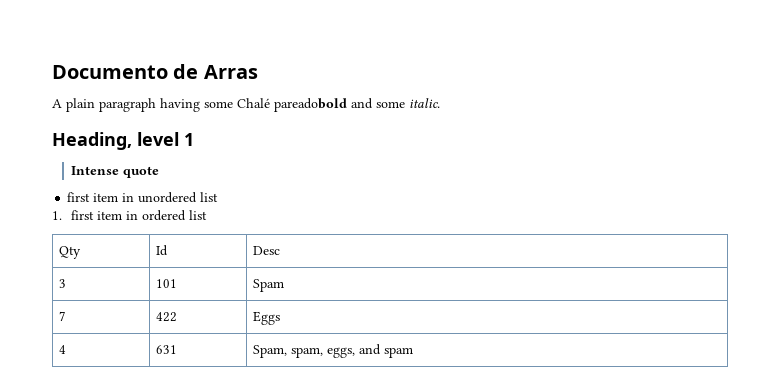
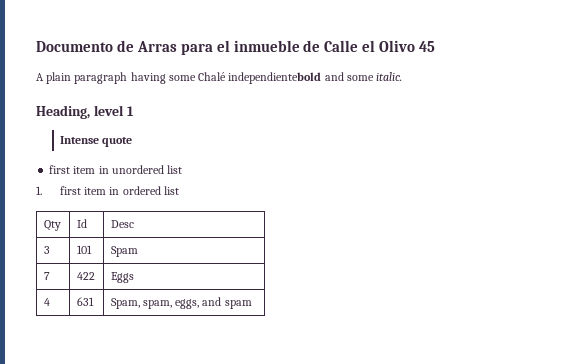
(258, 72) none -> [180,40,436,55] para el inmueble de Calle el Olivo 45
[274,98,347,112] pareadobold -> [228,72,322,84] independientebold

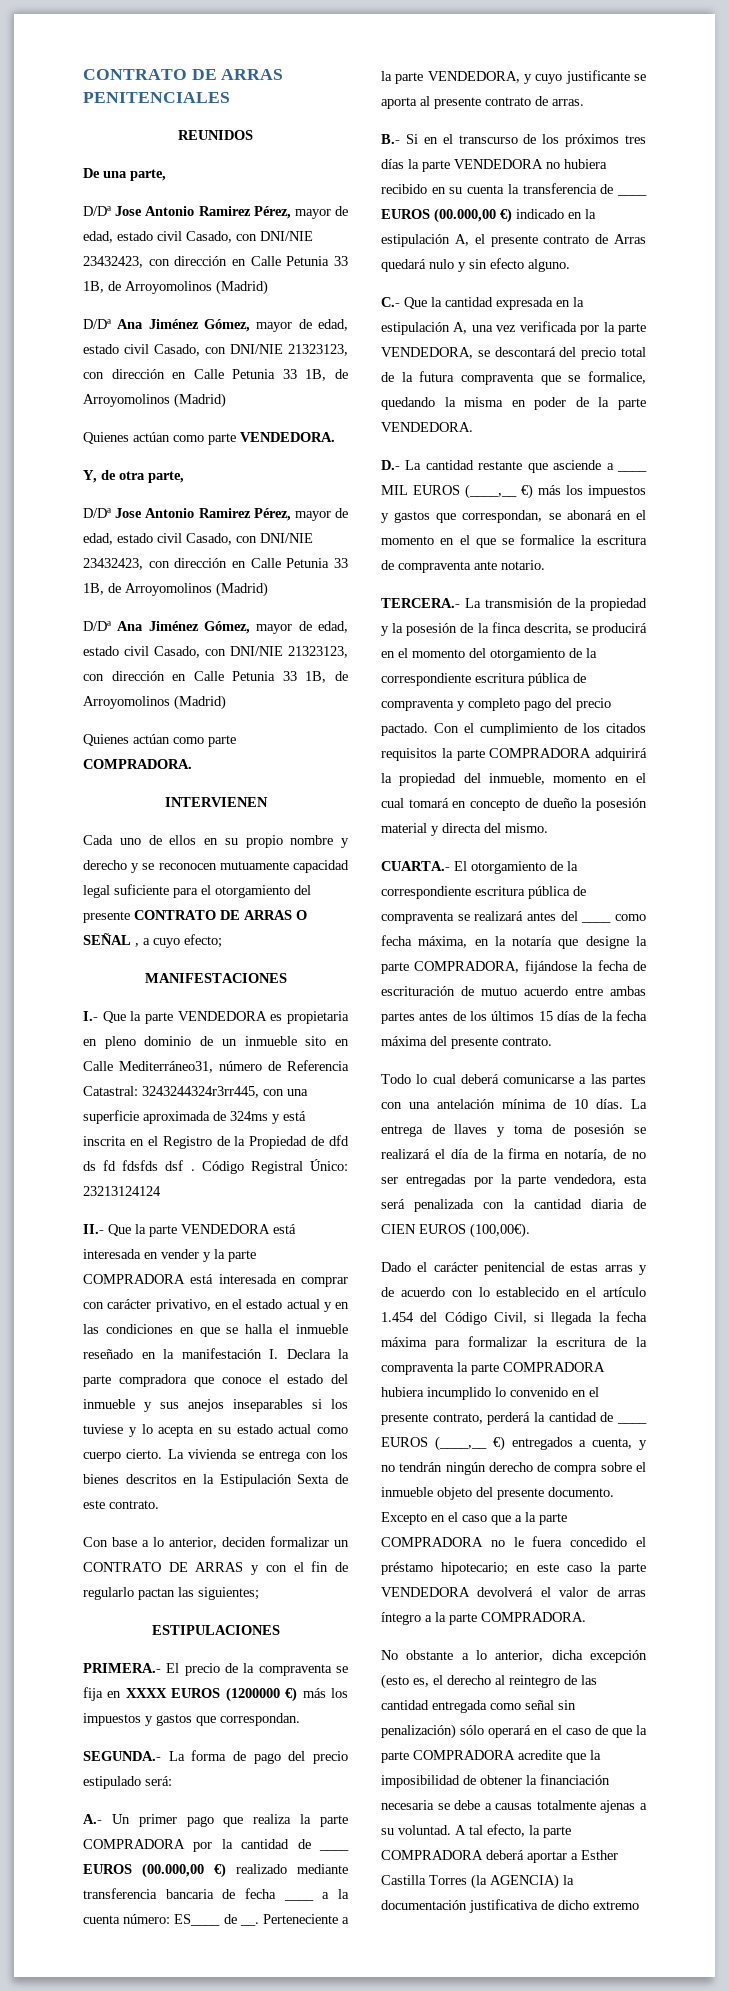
[36,40,436,55] [36,72,403,84] [36,105,134,119] [59,136,133,147] [49,165,183,174] [36,186,179,195] [43,220,61,231] [76,219,87,228] [110,220,134,228] [43,246,50,254] [76,245,92,254] [110,246,138,257] [43,272,50,280] [76,272,95,280] [110,272,134,283] [43,298,50,306] [76,297,94,306] [110,297,252,309] Documento de Arras para el inmueble de Calle el Olivo 45 // A plain paragraph having some Chalé independientebold and some italic. // Heading, level 1 // Intense quote // first item in unordered list // 1. first item in ordered list // Qty | Id | Desc // 3 | 101 | Spam // 7 | 422 | Eggs // 4 | 631 | Spam, spam, eggs, and spam -> [83,69,284,80] [83,92,230,103] [178,130,253,140] [83,168,166,181] [83,206,348,219] [83,231,313,243] [83,256,348,268] [83,280,268,295] [83,319,348,332] [83,344,348,356] [83,369,349,381] [83,393,226,408] [83,432,335,445] [83,470,184,483] [83,508,348,521] [83,533,313,545] [83,558,348,570] [83,582,268,597] [83,621,348,634] [83,646,348,658] [83,671,349,683] [83,695,226,710] [83,734,236,747] [83,759,192,769] [164,797,268,807] [83,835,349,848] [83,860,349,873] [83,884,311,898] [83,910,307,923] [83,933,222,948] [144,973,287,983] [83,1011,349,1024] [83,1036,349,1049] [83,1060,349,1073] [83,1086,308,1098] [83,1110,306,1124] [83,1135,349,1149] [83,1159,348,1174] [83,1186,161,1196] [83,1224,296,1237] [83,1249,256,1262] [83,1274,348,1287] [83,1299,349,1312] [83,1324,348,1337] [83,1348,349,1359] [83,1374,348,1387] [83,1399,348,1412] [83,1424,348,1437] [83,1449,348,1462] [83,1474,348,1487] [83,1500,159,1509] [83,1536,349,1549] [83,1561,348,1575] [83,1587,259,1600] [151,1625,280,1635] [83,1663,348,1676] [83,1687,348,1702] [83,1713,300,1726] [83,1750,348,1764] [83,1776,172,1789] [83,1814,348,1827] [83,1839,311,1852] [319,1849,349,1851] [83,1863,348,1878] [83,1888,276,1899] [283,1899,314,1901] [322,1889,349,1899] [83,1914,349,1926] [381,70,646,84] [381,96,584,109] [381,134,646,147] [381,159,607,172] [381,183,614,194] [617,194,647,196] [381,208,596,223] [381,234,646,247] [381,258,570,272] [381,297,584,310] [381,321,646,335] [381,347,646,360] [381,371,646,385] [381,397,646,410] [381,422,473,432] [381,460,614,473] [617,470,647,472] [381,484,646,499] [381,510,646,523] [381,534,647,548] [381,560,545,573] [381,598,647,611] [381,622,647,636] [381,648,597,661] [381,673,586,686] [381,698,611,711] [381,723,646,736] [381,748,647,761] [381,773,646,786] [381,798,647,811] [381,823,548,836] [381,861,578,874] [381,886,586,899] [381,911,578,924] [581,921,612,923] [615,914,646,921] [381,935,647,949] [381,960,646,974] [381,986,646,996] [381,1010,647,1024] [381,1036,552,1049] [381,1074,646,1087] [381,1099,647,1109] [381,1124,646,1137] [381,1148,646,1161] [381,1174,647,1187] [381,1199,646,1212] [381,1223,530,1238] [381,1262,647,1275] [381,1287,646,1297] [381,1311,647,1325] [381,1336,647,1350] [381,1362,605,1375] [381,1387,599,1400] [381,1412,614,1425] [617,1422,647,1424] [381,1436,647,1451] [381,1462,646,1475] [381,1487,614,1500] [381,1512,567,1525] [381,1536,646,1547] [381,1562,646,1575] [381,1587,646,1597] [381,1612,586,1625] [381,1650,647,1663] [381,1674,597,1689] [381,1700,576,1713] [381,1724,647,1739] [381,1750,601,1763] [381,1774,610,1788] [381,1800,647,1813] [381,1824,571,1838] [381,1850,618,1863] [381,1874,574,1889] [381,1899,639,1913] CONTRATO DE ARRAS PENITENCIALES // REUNIDOS // De una parte, // D/Dª Jose Antonio Ramirez Pérez, mayor de edad, estado civil Casado, con DNI/NIE 23432423, con dirección en Calle Petunia 33 1B, de Arroyomolinos (Madrid) // D/Dª Ana Jiménez Gómez, mayor de edad, estado civil Casado, con DNI/NIE 21323123, con dirección en Calle Petunia 33 1B, de Arroyomolinos (Madrid) // Quienes actúan como parte VENDEDORA. // Y, de otra parte, // D/Dª Jose Antonio Ramirez Pérez, mayor de edad, estado civil Casado, con DNI/NIE 23432423, con dirección en Calle Petunia 33 1B, de Arroyomolinos (Madrid) // D/Dª Ana Jiménez Gómez, mayor de edad, estado civil Casado, con DNI/NIE 21323123, con dirección en Calle Petunia 33 1B, de Arroyomolinos (Madrid) // Quienes actúan como parte COMPRADORA. // INTERVIENEN // Cada uno de ellos en su propio nombre y derecho y se reconocen mutuamente capacidad legal suficiente para el otorgamiento del presente CONTRATO DE ARRAS O SEÑAL , a cuyo efecto; // MANIFESTACIONES // I.- Que la parte VENDEDORA es propietaria en pleno dominio de un inmueble sito en Calle Mediterráneo31, número de Referencia Catastral: 3243244324r3rr445, con una superficie aproximada de 324ms y está inscrita en el Registro de la Propiedad de dfd ds fd fdsfds dsf . Código Registral Único: 23213124124 // II.- Que la parte VENDEDORA está interesada en vender y la parte COMPRADORA está interesada en comprar con carácter privativo, en el estado actual y en las condiciones en que se halla el inmueble reseñado en la manifestación I. Declara la parte compradora que conoce el estado del inmueble y sus anejos inseparables si los tuviese y lo acepta en su estado actual como cuerpo cierto. La vivienda se entrega con los bienes descritos en la Estipulación Sexta de este contrato. // Con base a lo anterior, deciden formalizar un CONTRATO DE ARRAS y con el fin de regularlo pactan las siguientes; // ESTIPULACIONES // PRIMERA.- El precio de la compraventa se fija en XXXX EUROS (1200000 €) más los impuestos y gastos que correspondan. // SEGUNDA.- La forma de pago del precio estipulado será: // A.- Un primer pago que realiza la parte COMPRADORA por la cantidad de ____ EUROS (00.000,00 €) realizado mediante transferencia bancaria de fecha ____ a la cuenta número: ES____ de __. Perteneciente a la parte VENDEDORA, y cuyo justificante se aporta al presente contrato de arras. // B.- Si en el transcurso de los próximos tres días la parte VENDEDORA no hubiera recibido en su cuenta la transferencia de ____ EUROS (00.000,00 €) indicado en la estipulación A, el presente contrato de Arras quedará nulo y sin efecto alguno. // C.- Que la cantidad expresada en la estipulación A, una vez verificada por la parte VENDEDORA, se descontará del precio total de la futura compraventa que se formalice, quedando la misma en poder de la parte VENDEDORA. // D.- La cantidad restante que asciende a ____ MIL EUROS (____,__ €) más los impuestos y gastos que correspondan, se abonará en el momento en el que se formalice la escritura de compraventa ante notario. // TERCERA.- La transmisión de la propiedad y la posesión de la finca descrita, se producirá en el momento del otorgamiento de la correspondiente escritura pública de compraventa y completo pago del precio pactado. Con el cumplimiento de los citados requisitos la parte COMPRADORA adquirirá la propiedad del inmueble, momento en el cual tomará en concepto de dueño la posesión material y directa del mismo. // CUARTA.- El otorgamiento de la correspondiente escritura pública de compraventa se realizará antes del ____ como fecha máxima, en la notaría que designe la parte COMPRADORA, fijándose la fecha de escrituración de mutuo acuerdo entre ambas partes antes de los últimos 15 días de la fecha máxima del presente contrato. // Todo lo cual deberá comunicarse a las partes con una antelación mínima de 10 días. La entrega de llaves y toma de posesión se realizará el día de la firma en notaría, de no ser entregadas por la parte vendedora, esta será penalizada con la cantidad diaria de CIEN EUROS (100,00€). // Dado el carácter penitencial de estas arras y de acuerdo con lo establecido en el artículo 1.454 del Código Civil, si llegada la fecha máxima para formalizar la escritura de la compraventa la parte COMPRADORA hubiera incumplido lo convenido en el presente contrato, perderá la cantidad de ____ EUROS (____,__ €) entregados a cuenta, y no tendrán ningún derecho de compra sobre el inmueble objeto del presente documento. Excepto en el caso que a la parte COMPRADORA no le fuera concedido el préstamo hipotecario; en este caso la parte VENDEDORA devolverá el valor de arras íntegro a la parte COMPRADORA. // No obstante a lo anterior, dicha excepción (esto es, el derecho al reintegro de las cantidad entregada como señal sin penalización) sólo operará en el caso de que la parte COMPRADORA acredite que la imposibilidad de obtener la financiación necesaria se debe a causas totalmente ajenas a su voluntad. A tal efecto, la parte COMPRADORA deberá aportar a Esther Castilla Torres (la AGENCIA) la documentación justificativa de dicho extremo

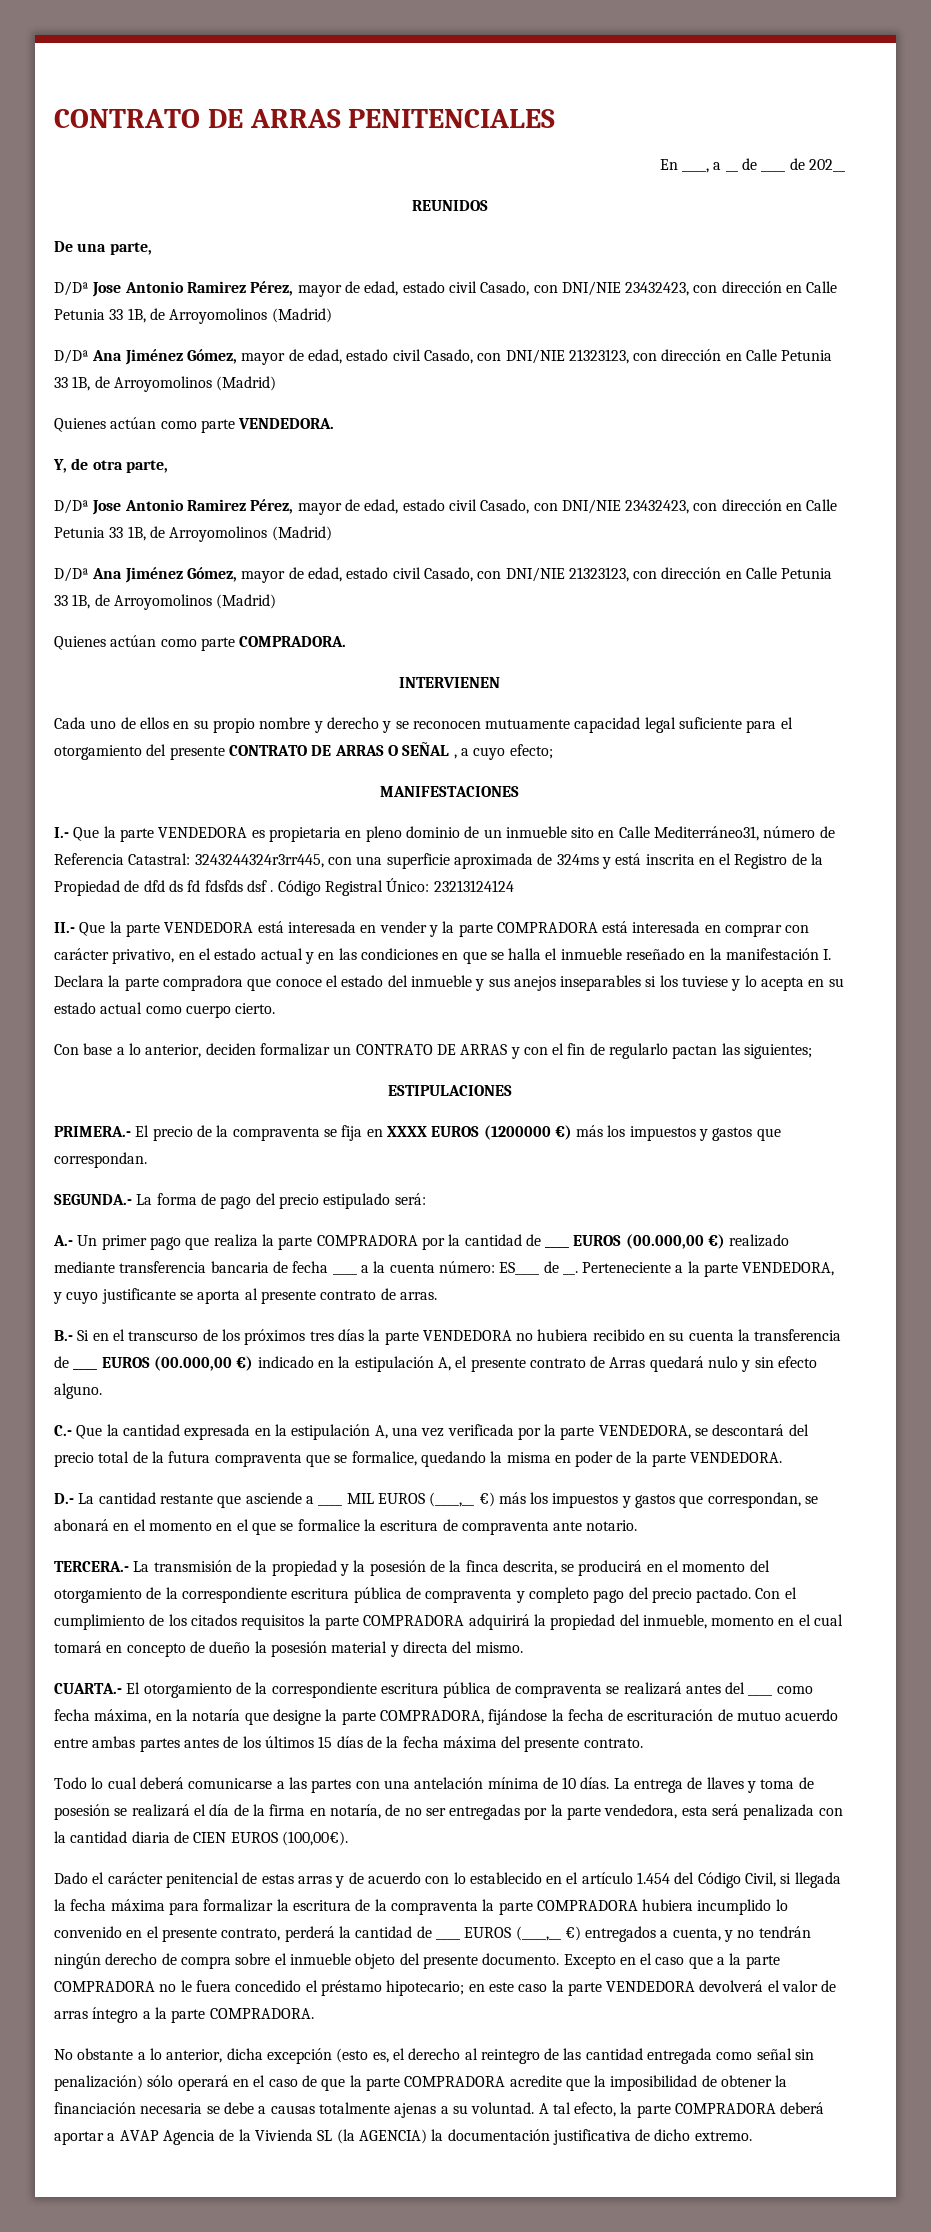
(230, 97) none -> [659,159,722,173] [725,170,738,172] [742,158,758,170] [761,170,786,172] [789,158,846,172] // En ____, a __ de ____ de 202__
[167,1449,348,1462] [83,1474,348,1487] [83,1500,159,1509] La vivienda se entrega con los bienes descritos en la Estipulación Sexta de este contrato. -> (276, 1008) none
[581,1850,618,1860] [381,1875,467,1885] Esther Castilla Torres -> [119,2129,333,2145] AVAP Agencia de la Vivienda SL
[593,1901,639,1910] extremo -> [694,2131,752,2141] extremo.

